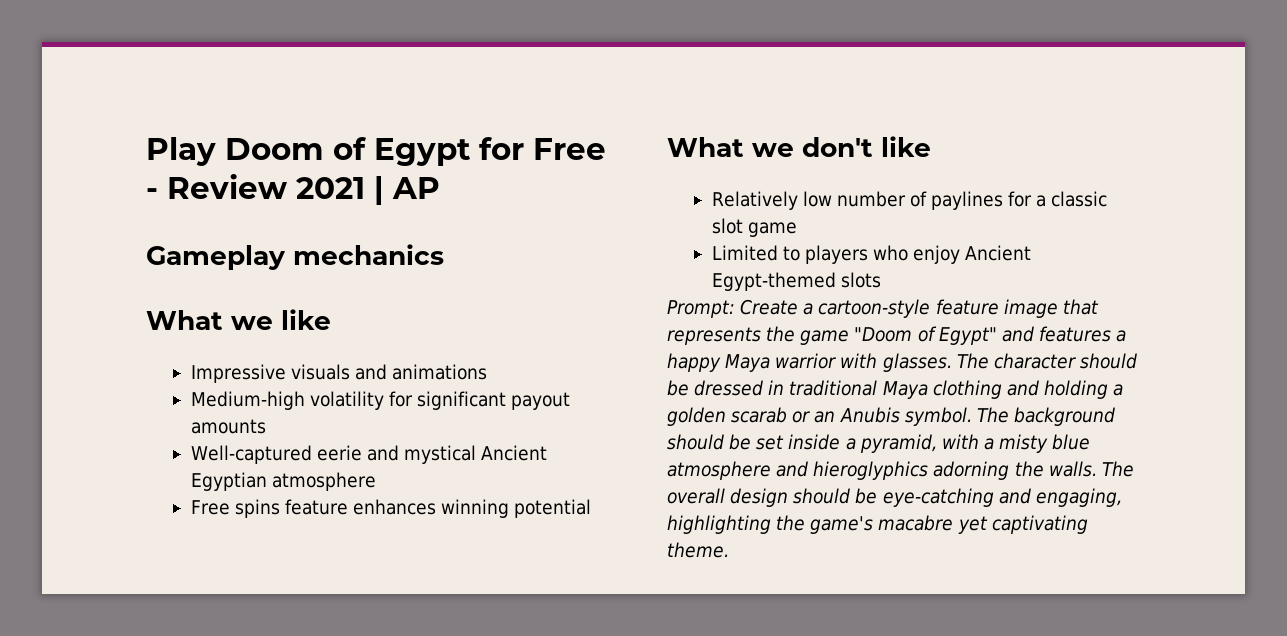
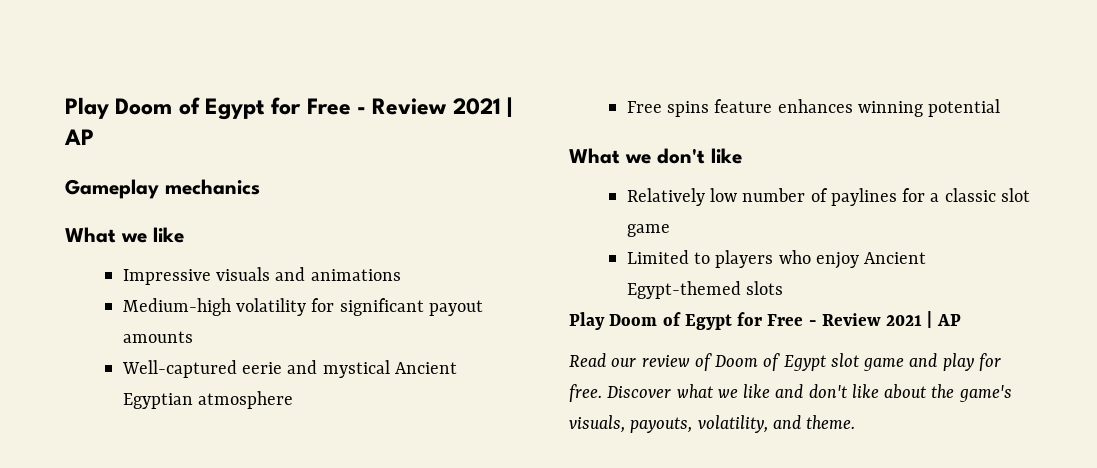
[667,299,1099,318] [667,326,1127,345] [667,353,1137,372] [667,380,1124,399] [667,407,1115,426] [667,434,1091,453] [667,461,1134,480] [667,488,1122,507] [667,515,1088,534] Prompt: Create a cartoon-style feature image that represents the game "Doom of Egypt" and features a happy Maya warrior with glasses. The character should be dressed in traditional Maya clothing and holding a golden scarab or an Anubis symbol. The background should be set inside a pyramid, with a misty blue atmosphere and hieroglyphics adorning the walls. The overall design should be eye-catching and engaging, highlighting the game's macabre yet captivating -> [569,311,961,330] [569,353,1001,371] [569,384,1012,402] [569,415,801,433] Play Doom of Egypt for Free - Review 2021 | AP // Read our review of Doom of Egypt slot game and play for free. Discover what we like and don't like about the game's visuals, payouts, volatility, and

